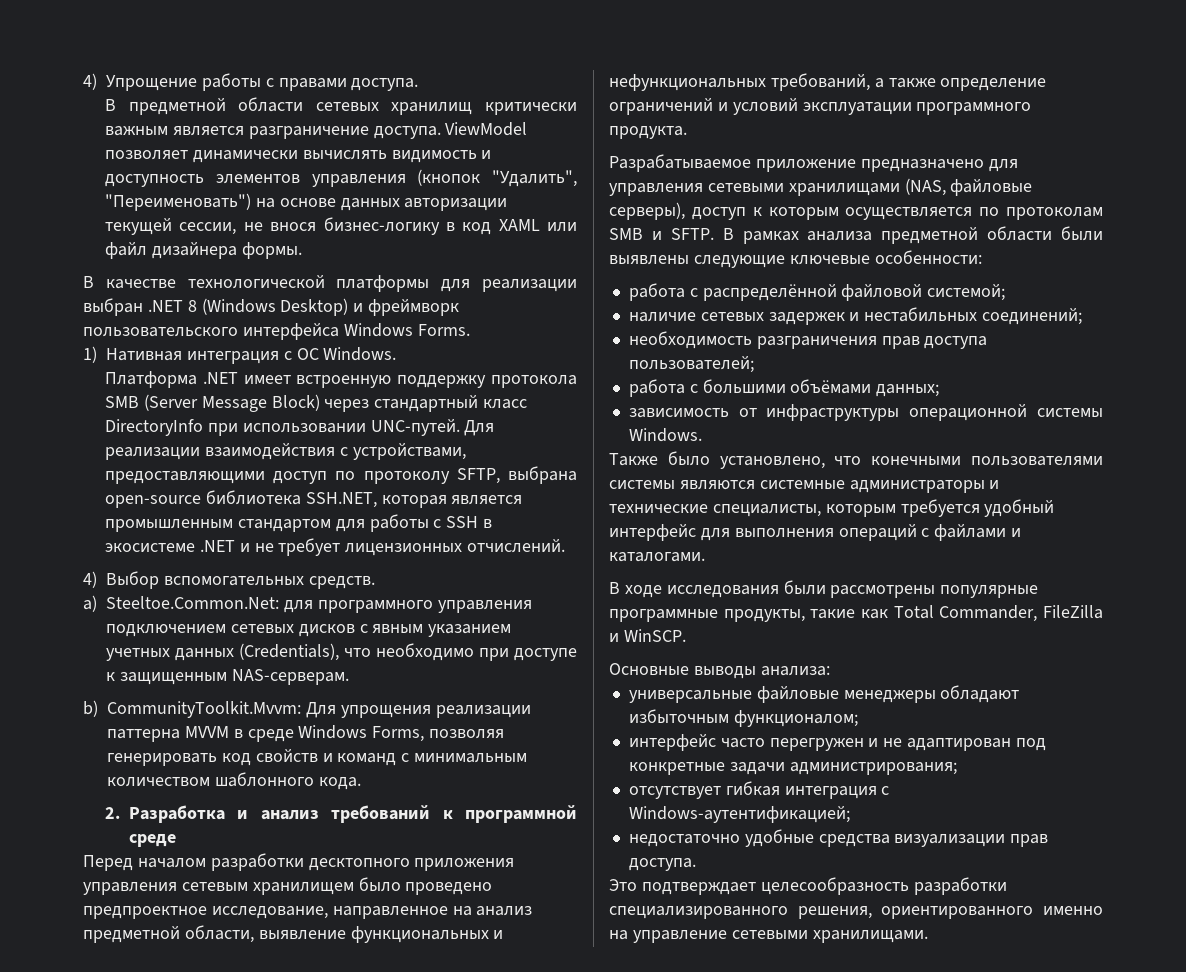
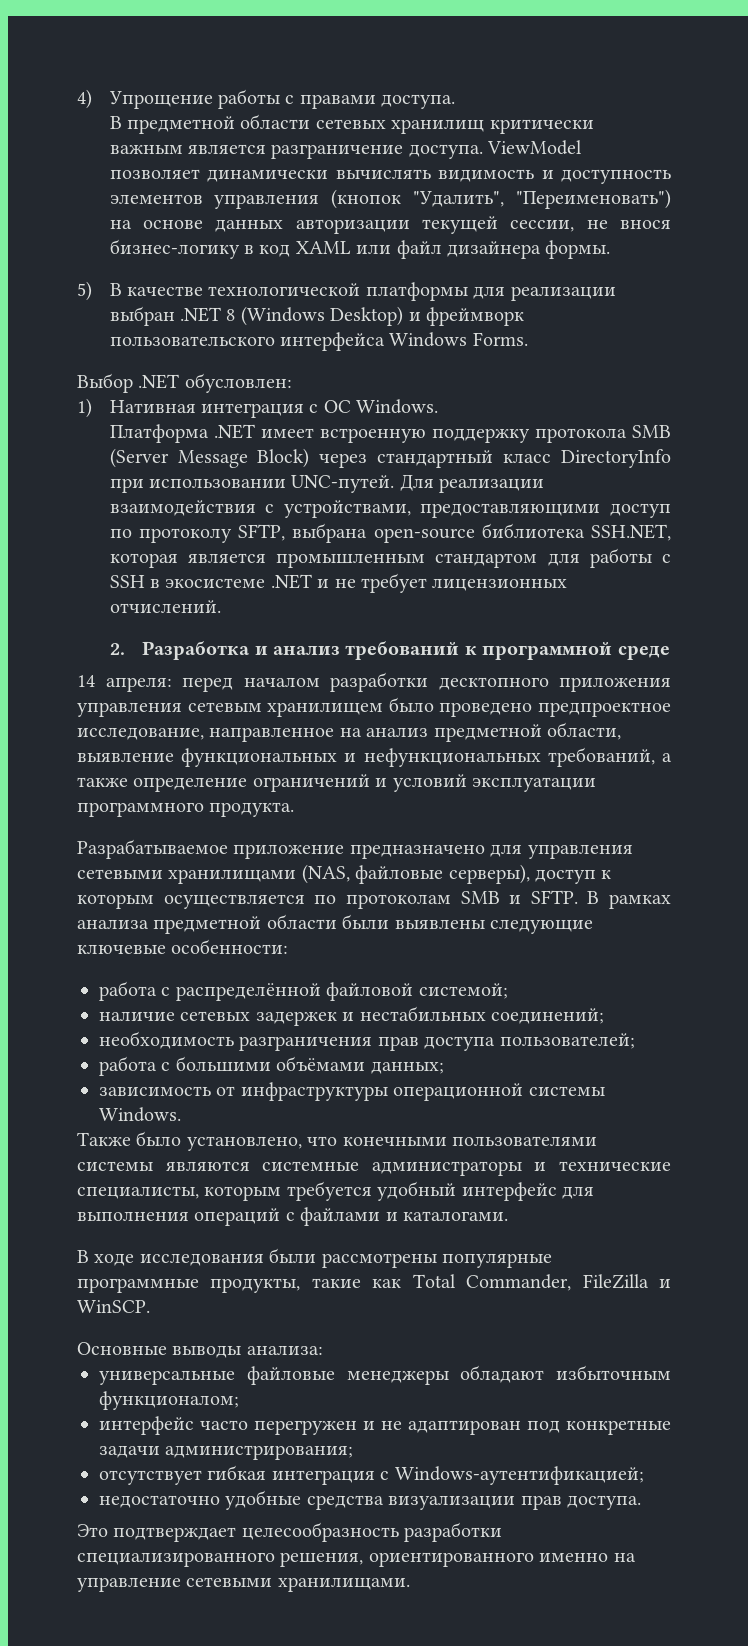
(302, 250) none -> [77,281,92,301] 5)
(470, 330) none -> [77,373,292,393] // Выбор .NET обусловлен:
[83,571,375,589] [83,595,532,613] [106,624,512,637] [106,643,577,661] [106,669,349,685] [83,700,531,718] [107,725,505,742] [107,749,528,766] [107,772,361,790] // 4) Выбор вспомогательных средств. // a) Steeltoe.Common.Net: для программного управления подключением сетевых дисков с явным указанием учетных данных (Credentials), что необходимо при доступе к защищенным NAS-серверам. // b) CommunityToolkit.Mvvm: Для упрощения реализации паттерна MVVM в среде Windows Forms, позволяя генерировать код свойств и команд с минимальным количеством шаблонного кода. -> (221, 606) none
[83,855,133,871] Перед -> [77,675,233,692] 14 апреля: перед

